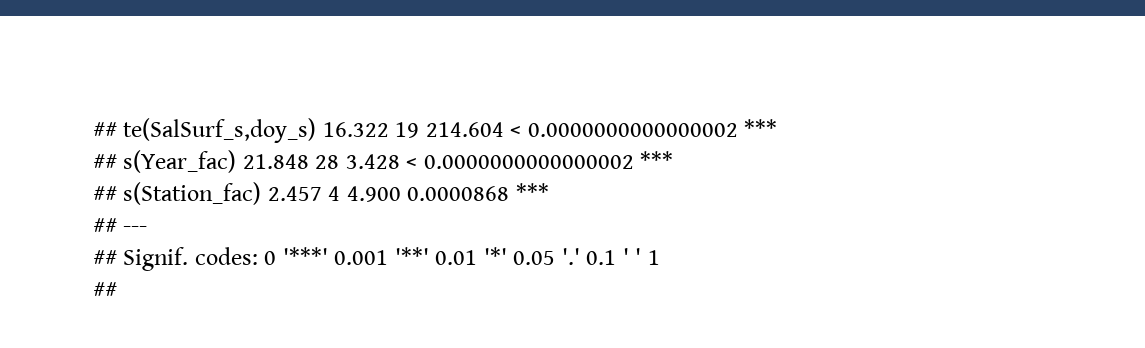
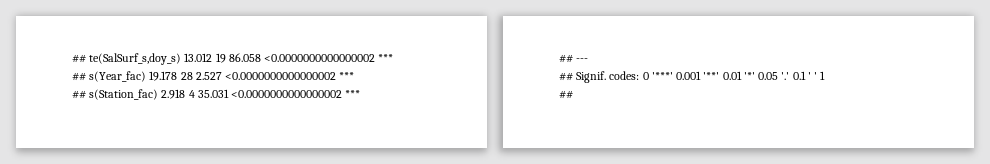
[322,119,778,138] [93,150,634,173] 16.322 19 214.604 < 0.0000000000000002 *** // ## s(Year_fac) 21.848 28 3.428 < 0.0000000000000002 -> [184,53,394,63] [72,71,337,82] 13.012 19 86.058 <0.0000000000000002 *** // ## s(Year_fac) 19.178 28 2.527 <0.0000000000000002
[267,186,510,202] 2.457 4 4.900 0.0000868 -> [161,89,343,99] 2.918 4 35.031 <0.0000000000000002

